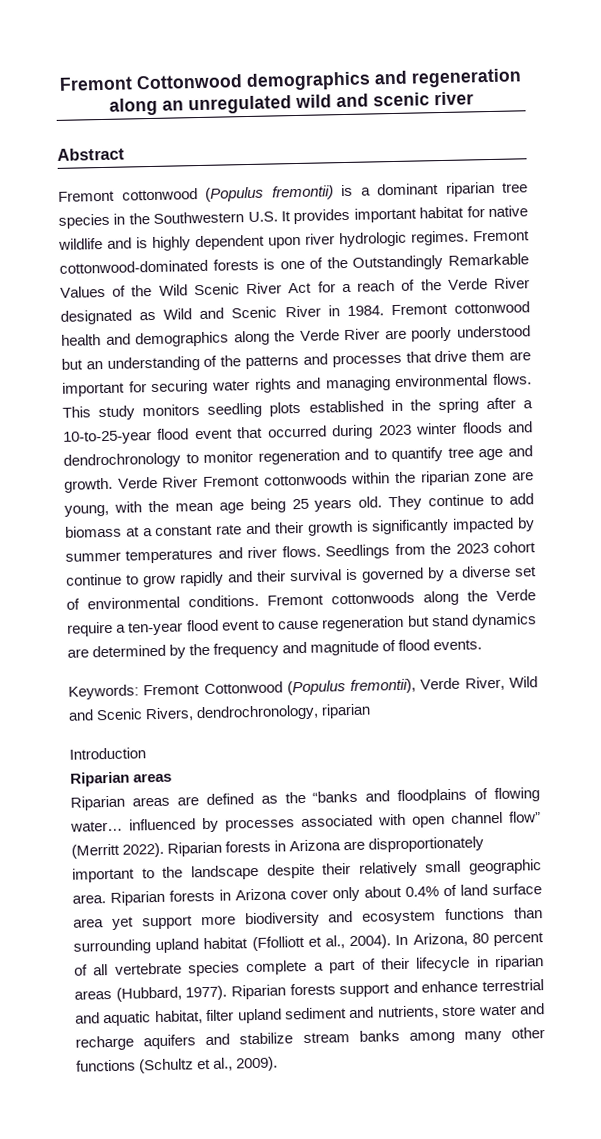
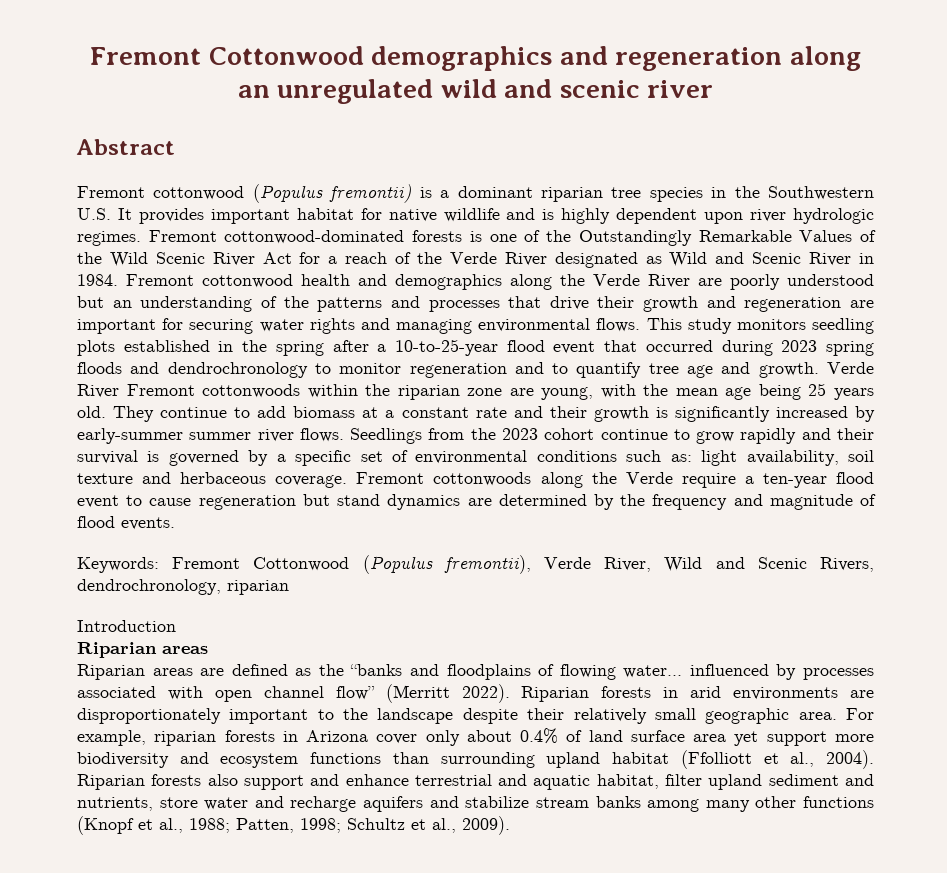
[471,349,506,362] them -> [597,296,842,312] their growth and regeneration
[416,422,458,435] winter -> [825,341,874,356] spring
[452,517,535,533] [65,547,243,564] impacted by summer temperatures and -> [775,406,875,422] [77,428,252,444] increased by early-summer summer
[461,565,511,578] diverse -> [295,450,352,466] specific
[188,594,259,608] conditions. -> [536,450,875,466] [77,472,348,488] conditions such as: light availability, soil texture and herbaceous coverage.
[289,839,342,852] Arizona -> [690,686,839,700] arid environments
[110,890,165,906] Riparian -> [846,708,875,720] [77,730,217,746] For example, riparian
[395,932,544,947] [74,955,544,977] [74,983,336,1002] In Arizona, 80 percent of all vertebrate species complete a part of their lifecycle in riparian areas (Hubbard, 1977). Riparian forests -> [77,774,238,790] Riparian forests also
[139,1058,195,1074] (Schultz -> [77,816,405,835] (Knopf et al., 1988; Patten, 1998; Schultz

